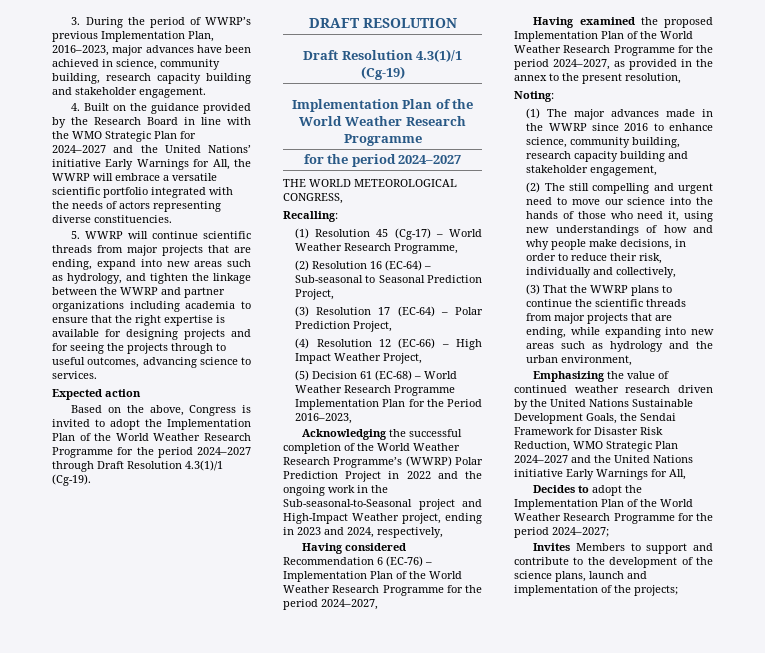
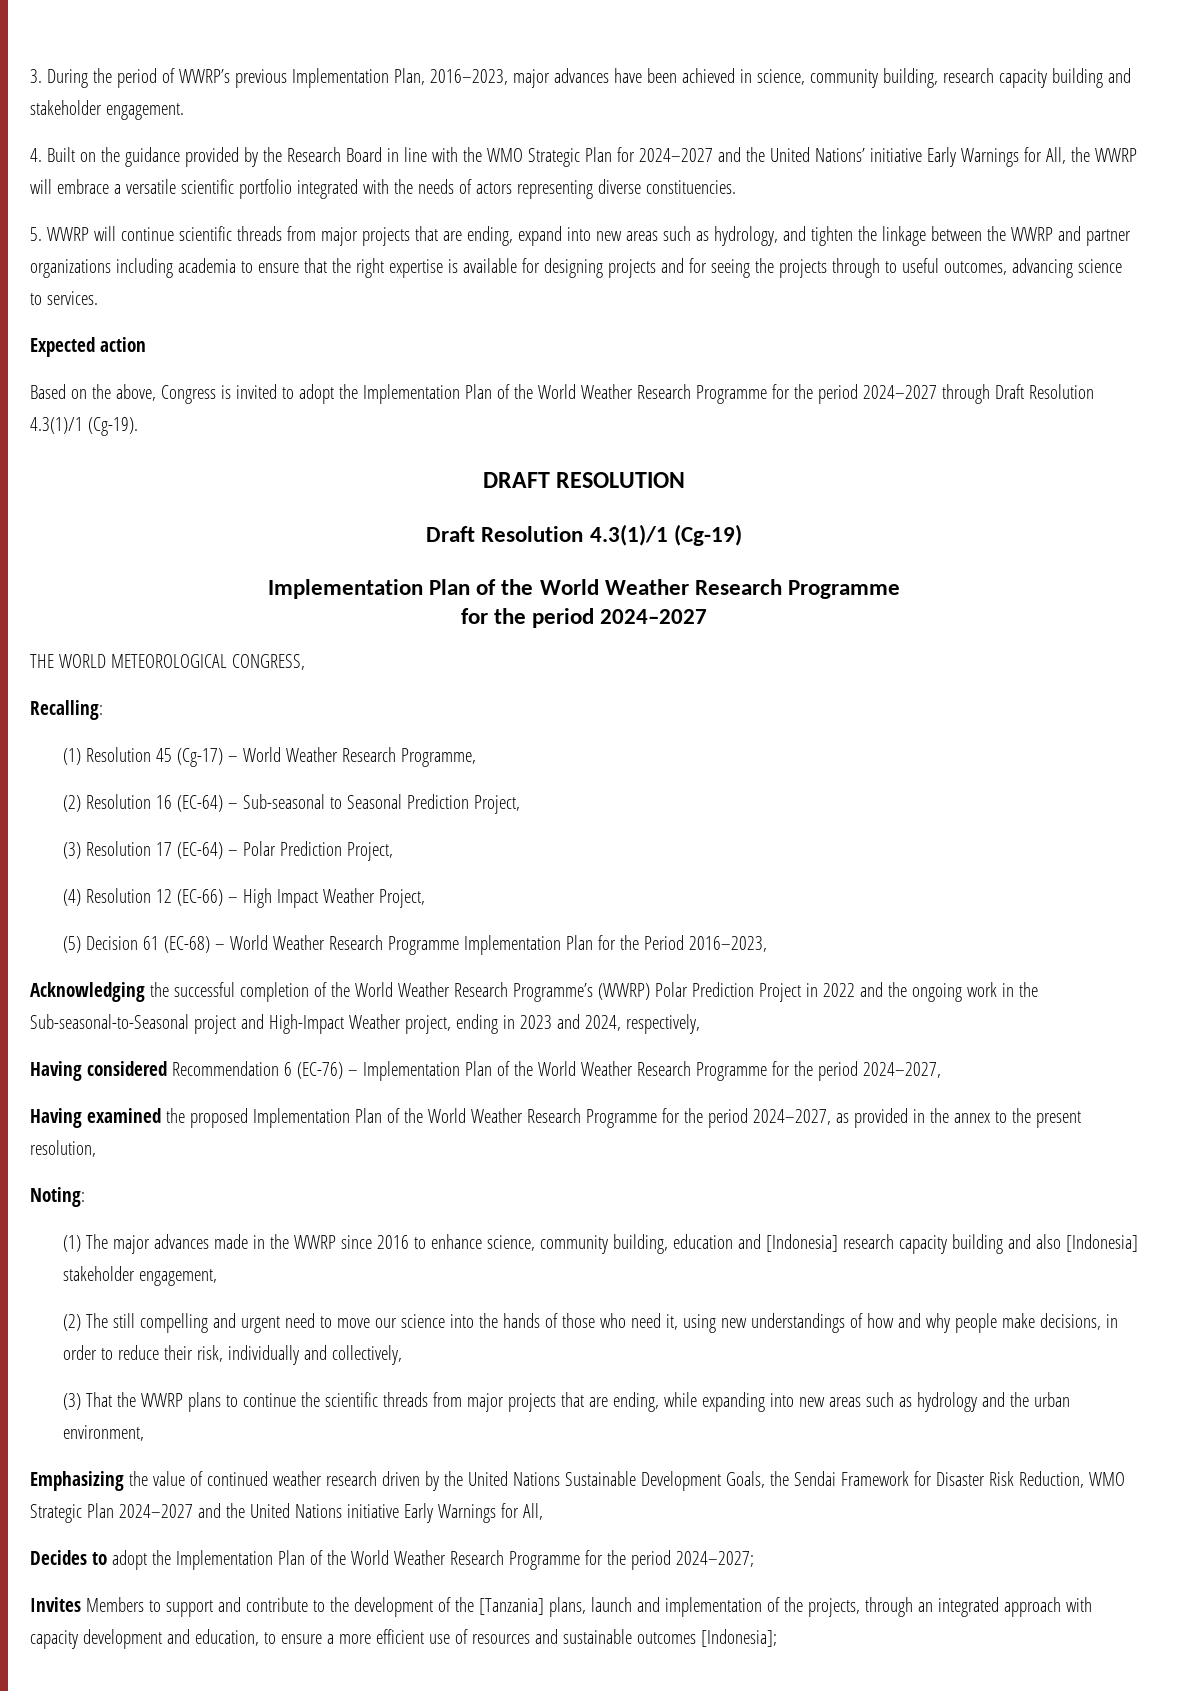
[526,151,689,162] research capacity building and -> [672,1234,1138,1254] education and [Indonesia] research capacity building and also [Indonesia]
[514,571,552,579] science -> [478,1598,544,1615] [Tanzania]
[634,585,678,596] projects; -> [807,1597,1092,1617] [30,1629,777,1649] projects, through an integrated approach with capacity development and education, to ensure a more efficient use of resources and sustainable outcomes [Indonesia];

